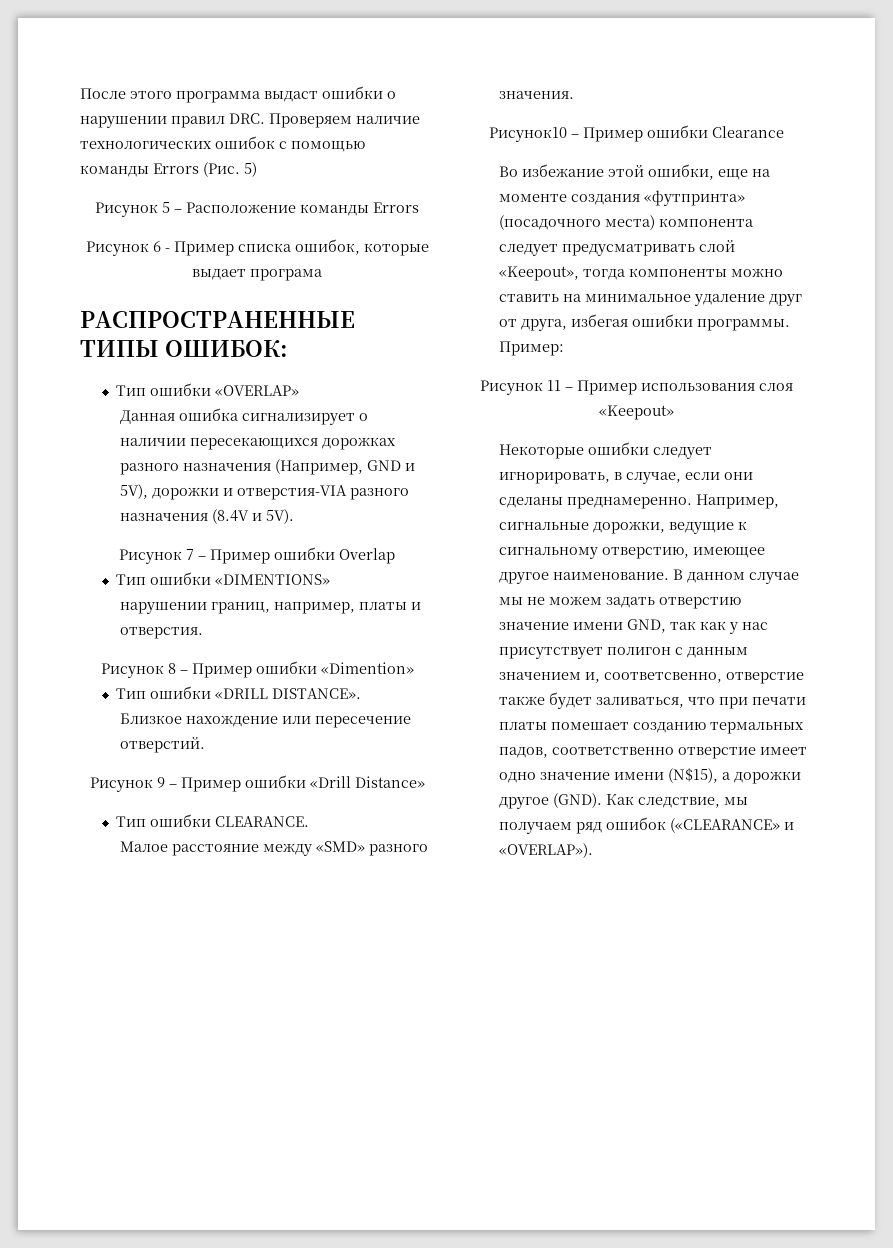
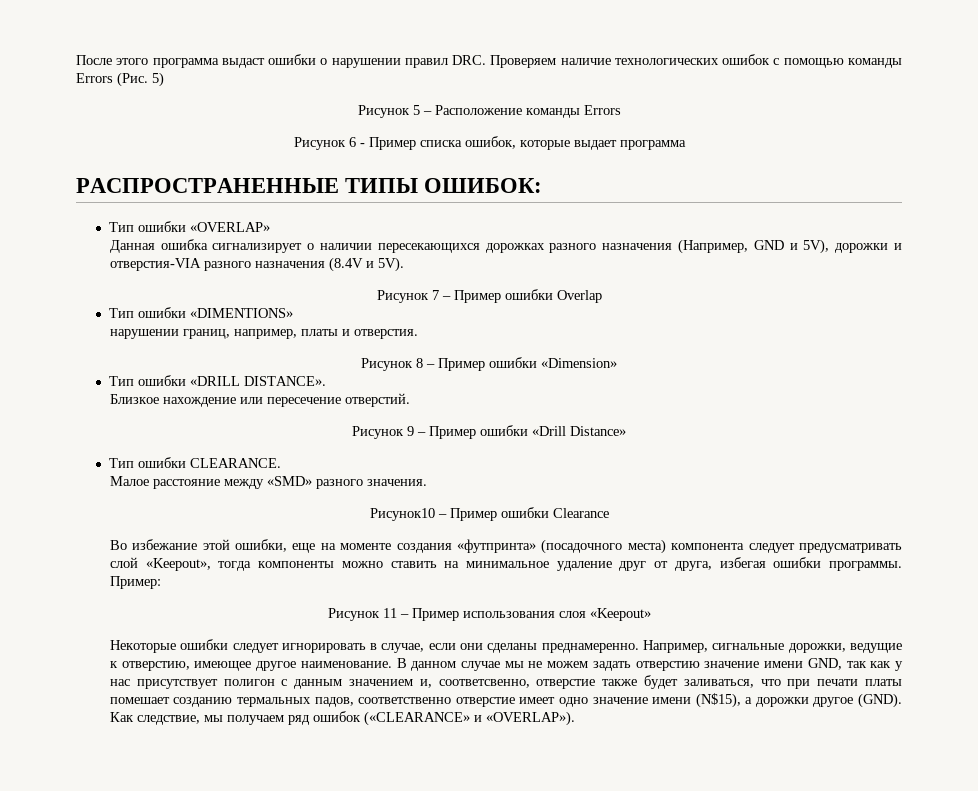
[250,269,322,281] програма -> [619,140,686,150] программа
[320,662,414,674] «Dimention» -> [541,358,617,368] «Dimension»
[499,472,611,484] игнорировать, -> [281,643,366,653] игнорировать
[499,547,599,559] сигнальному -> (118, 664) none

